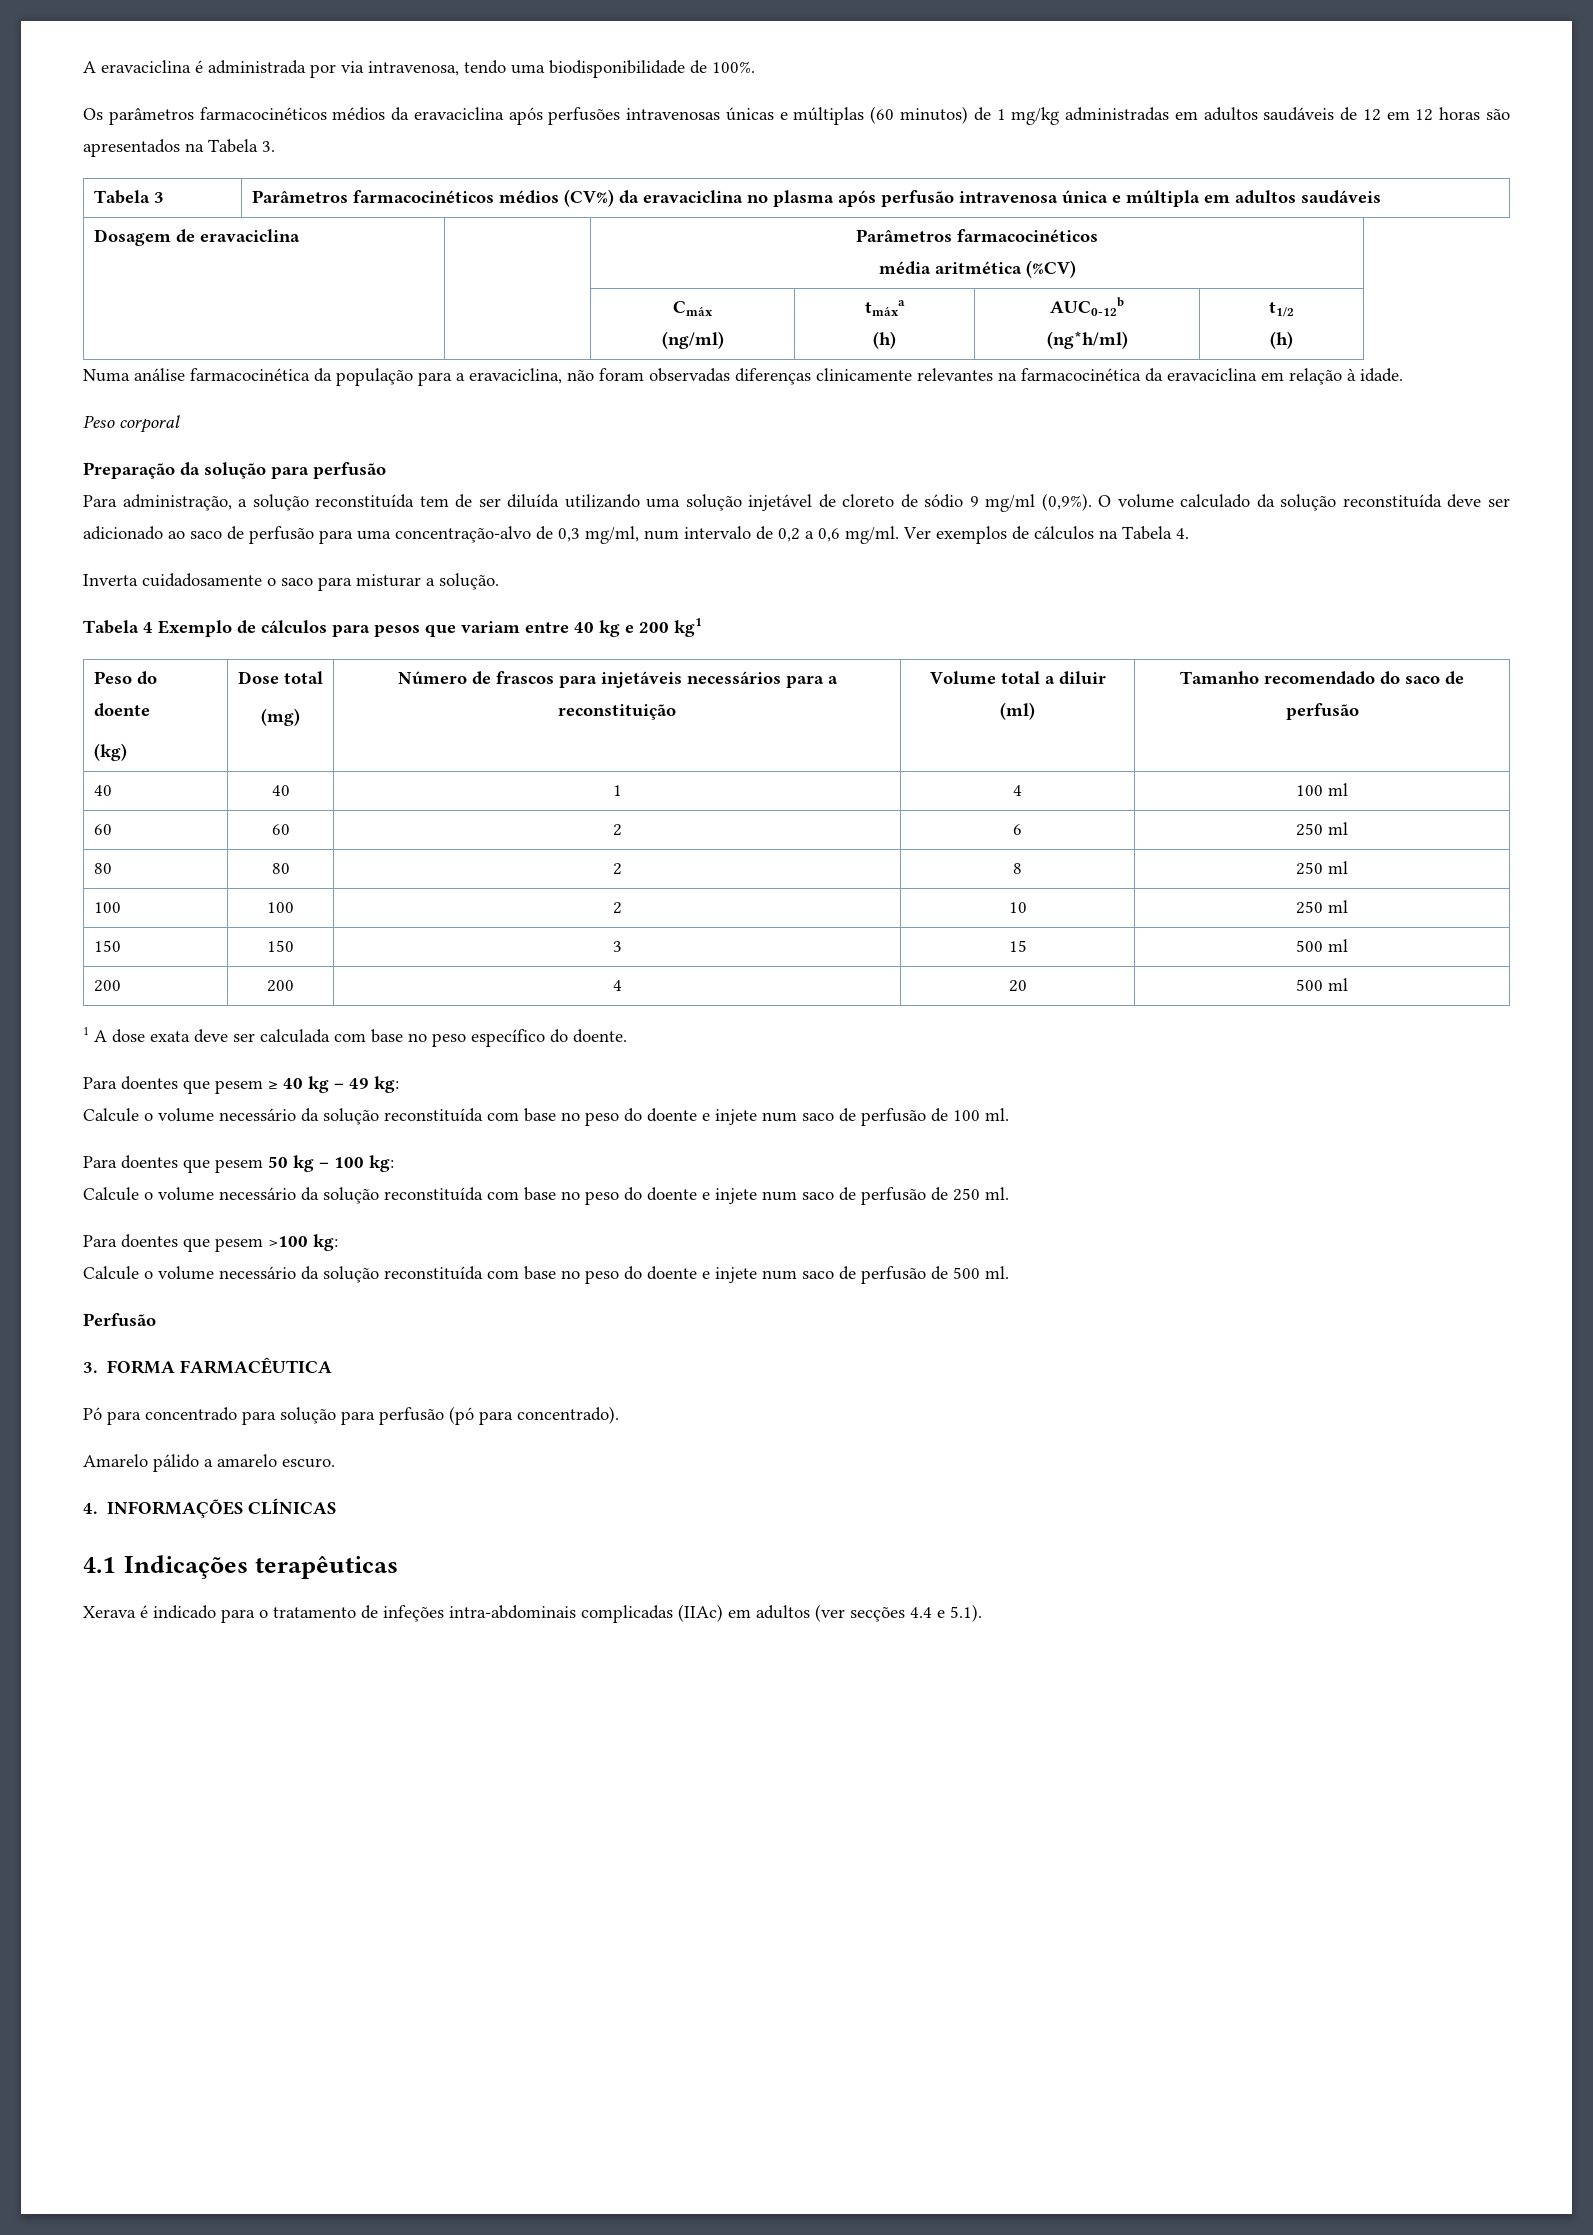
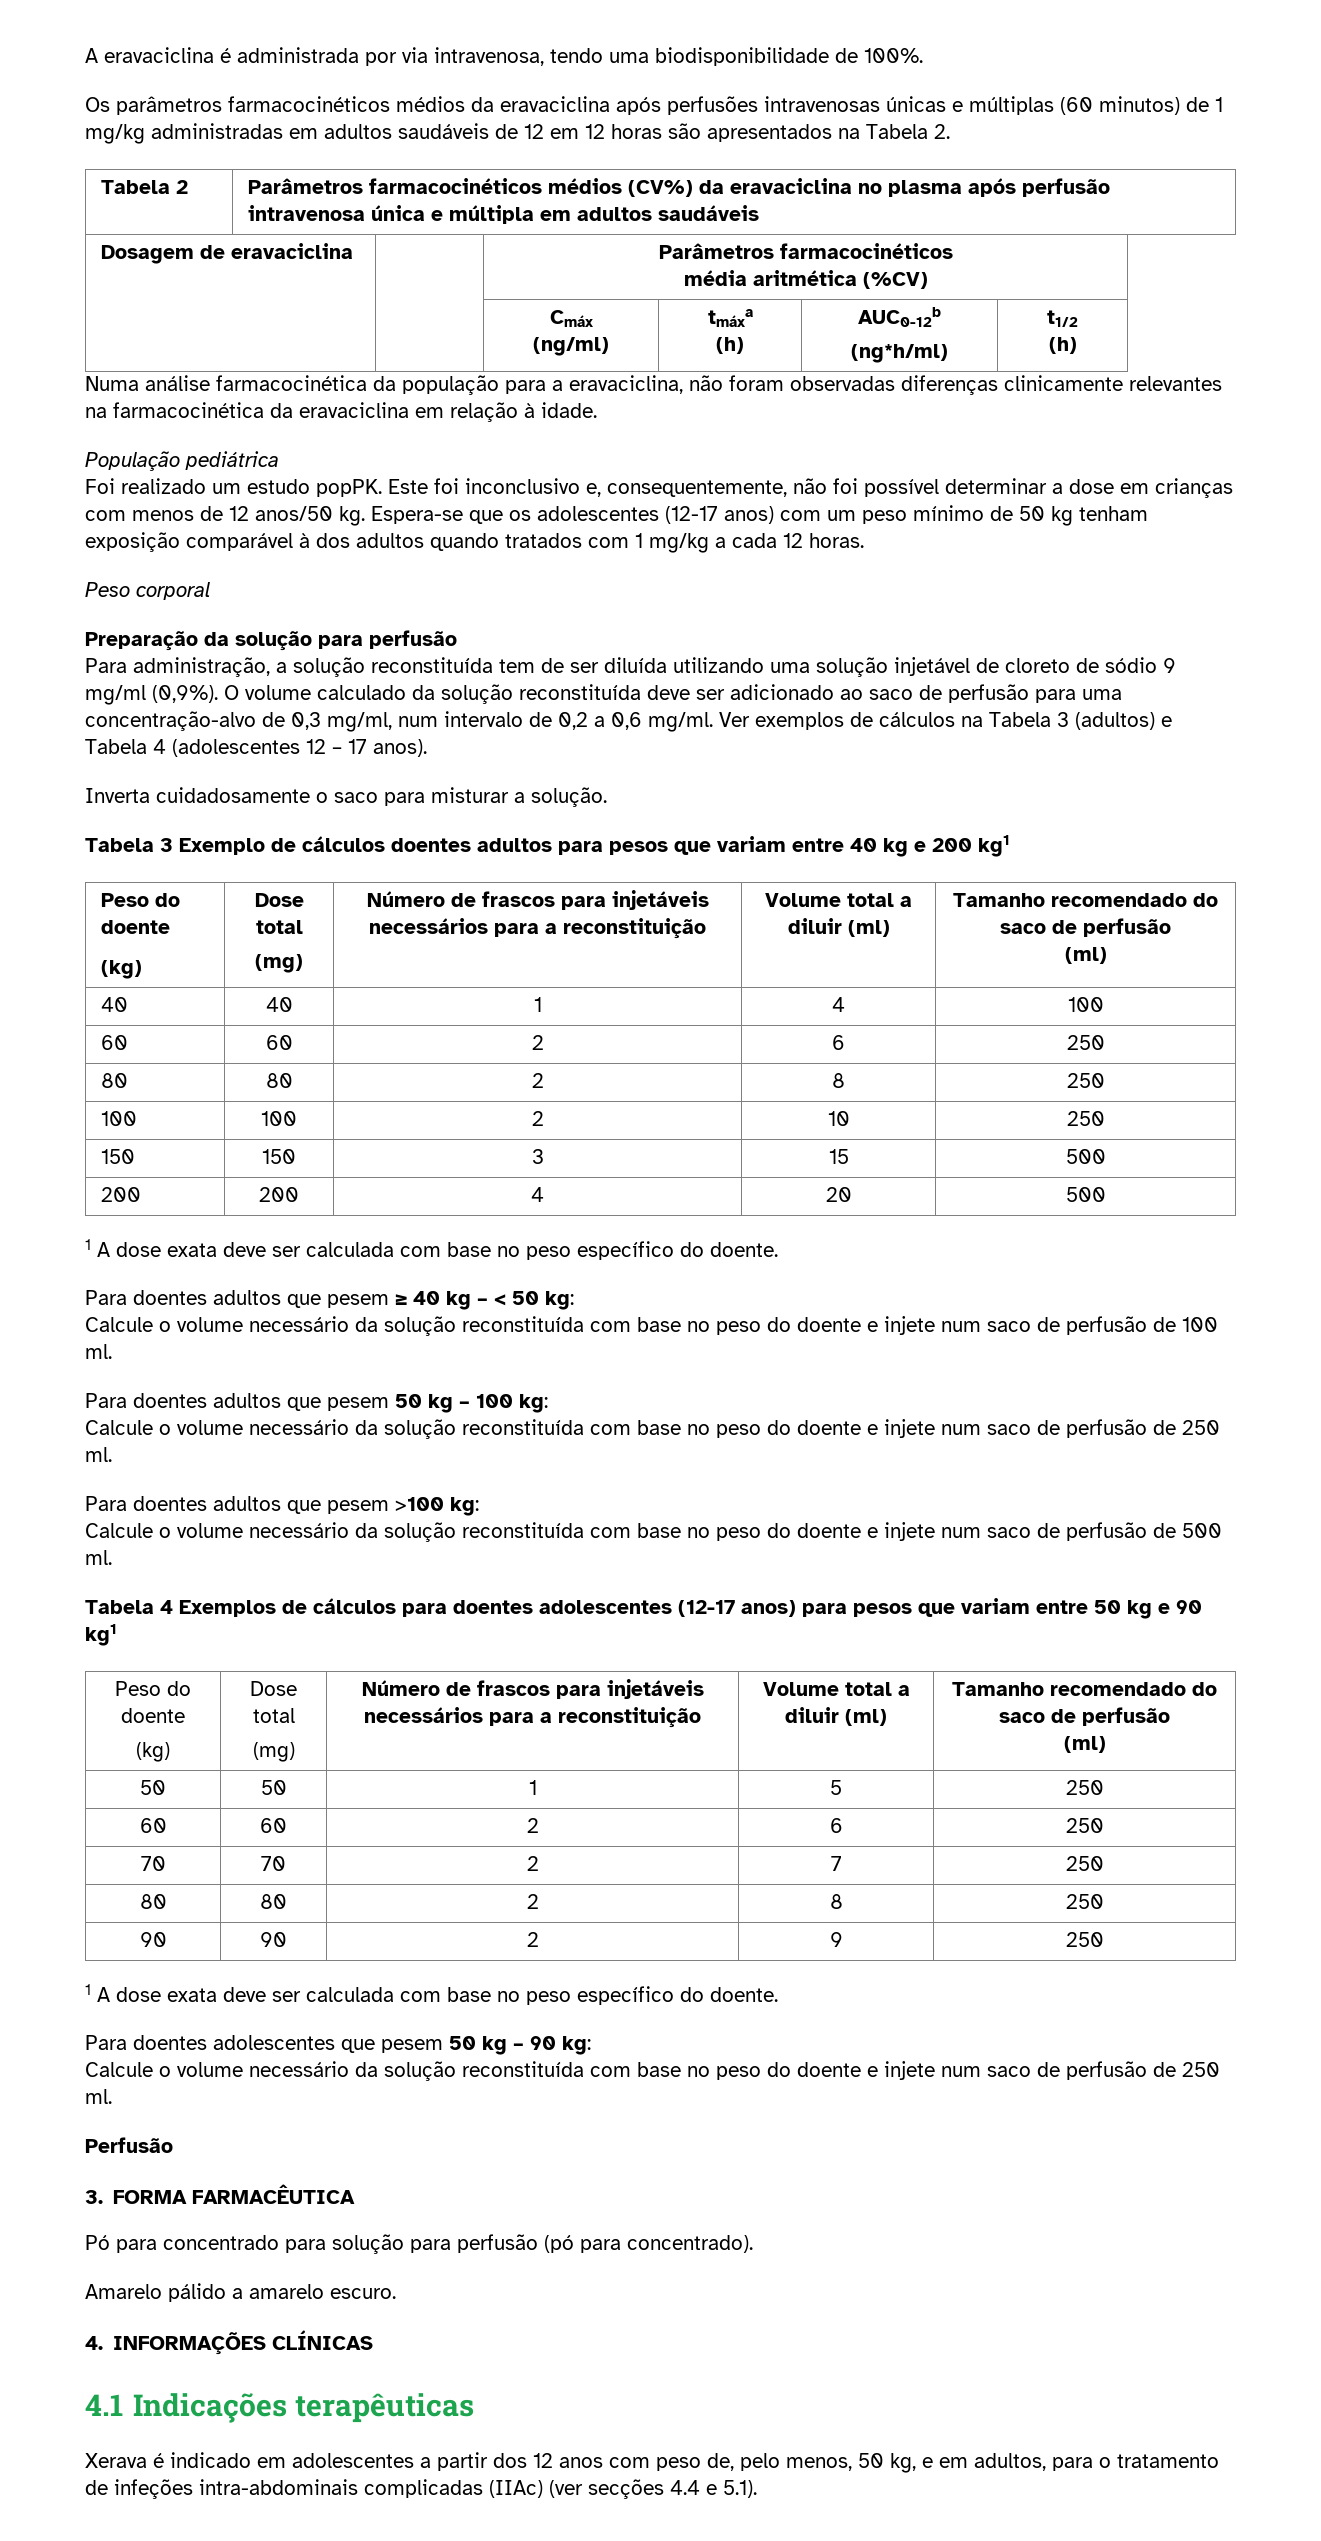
[262,141,275,152] [93,190,164,204] 3. // Tabela 3 -> [934,124,950,139] [101,180,189,194] 2. // Tabela 2
(1403, 375) none -> [85,451,279,471] [85,478,1233,498] [85,505,1148,526] [85,532,864,553] // População pediátrica // Foi realizado um estudo popPK. Este foi inconclusivo e, consequentemente, não foi possível determinar a dose em crianças com menos de 12 anos/50 kg. Espera-se que os adolescentes (12-17 anos) com um peso mínimo de 50 kg tenham exposição comparável à dos adultos quando tratados com 1 mg/kg a cada 12 horas.
[1176,528,1189,539] 4. -> [1057,712,1172,730] [85,739,427,757] 3 (adultos) e Tabela 4 (adolescentes 12 – 17 anos).
[143,622,153,633] 4 -> [160,838,173,852] 3
(327, 627) none -> [391,838,552,852] doentes adultos
(1359, 711) none -> [1064,947,1107,964] // (ml)
[1328,783,1348,796] [93,824,112,835] [271,824,290,835] [612,824,622,836] [1013,824,1022,835] [1296,822,1348,836] [93,863,112,874] [271,863,290,874] [612,863,622,875] [1013,863,1022,874] [1296,861,1348,875] ml // 60 | 60 | 2 | 6 | 250 ml // 80 | 80 | 2 | 8 | 250 ml -> [101,1035,129,1050] [265,1035,293,1050] [531,1035,544,1050] [832,1035,845,1050] [1066,1035,1105,1050] [101,1073,129,1088] [265,1073,293,1088] [531,1073,544,1088] [832,1073,845,1088] [1066,1073,1105,1088] // 60 | 60 | 2 | 6 | 250 // 80 | 80 | 2 | 8 | 250
[1328,900,1348,913] ml -> (1105, 1118) none
[1328,939,1348,952] ml -> (1106, 1156) none
[1328,978,1348,991] ml -> (1106, 1194) none
(178, 1083) none -> [213,1290,281,1305] adultos
[349,1078,369,1089] 49 -> [494,1291,539,1306] < 50
(178, 1162) none -> [213,1393,281,1408] adultos
(178, 1241) none -> [213,1496,281,1511] adultos
(1009, 1272) none -> [85,1598,1202,1619] [85,1624,117,1646] [115,1681,191,1696] [121,1708,185,1723] [136,1742,170,1762] [250,1681,297,1696] [252,1708,295,1723] [252,1742,295,1762] [361,1679,704,1699] [364,1707,701,1728] [762,1682,910,1696] [785,1707,887,1726] [952,1682,1217,1696] [999,1707,1170,1726] [1063,1736,1106,1753] [140,1780,166,1795] [260,1780,287,1795] [528,1780,537,1795] [830,1780,842,1795] [1065,1780,1104,1795] [139,1818,167,1833] [260,1818,287,1833] [526,1818,539,1833] [829,1818,843,1833] [1065,1818,1104,1833] [140,1856,166,1871] [261,1856,286,1871] [526,1856,539,1871] [830,1856,842,1871] [1065,1856,1104,1871] [139,1894,167,1909] [260,1894,287,1909] [526,1894,539,1909] [829,1894,843,1909] [1065,1894,1104,1909] [139,1932,167,1947] [260,1932,287,1947] [526,1932,539,1947] [829,1932,843,1947] [1065,1932,1104,1947] [85,1984,778,2005] [85,2035,591,2055] [85,2061,1220,2081] [85,2089,112,2104] // Tabela 4 Exemplos de cálculos para doentes adolescentes (12-17 anos) para pesos que variam entre 50 kg e 90 kg1 // Peso do doente // (kg) | Dose total // (mg) | Número de frascos para injetáveis necessários para a reconstituição | Volume total a diluir (ml) | Tamanho recomendado do saco de perfusão // (ml) // 50 | 50 | 1 | 5 | 250 // 60 | 60 | 2 | 6 | 250 // 70 | 70 | 2 | 7 | 250 // 80 | 80 | 2 | 8 | 250 // 90 | 90 | 2 | 9 | 250 // 1 A dose exata deve ser calculada com base no peso específico do doente. // Para doentes adolescentes que pesem 50 kg – 90 kg: // Calcule o volume necessário da solução reconstituída com base no peso do doente e injete num saco de perfusão de 250 ml.
(216, 1612) none -> [257,2452,1046,2473] em adolescentes a partir dos 12 anos com peso de, pelo menos, 50 kg, e em adultos,
[728,1605,810,1619] em adultos -> (543, 2489) none

